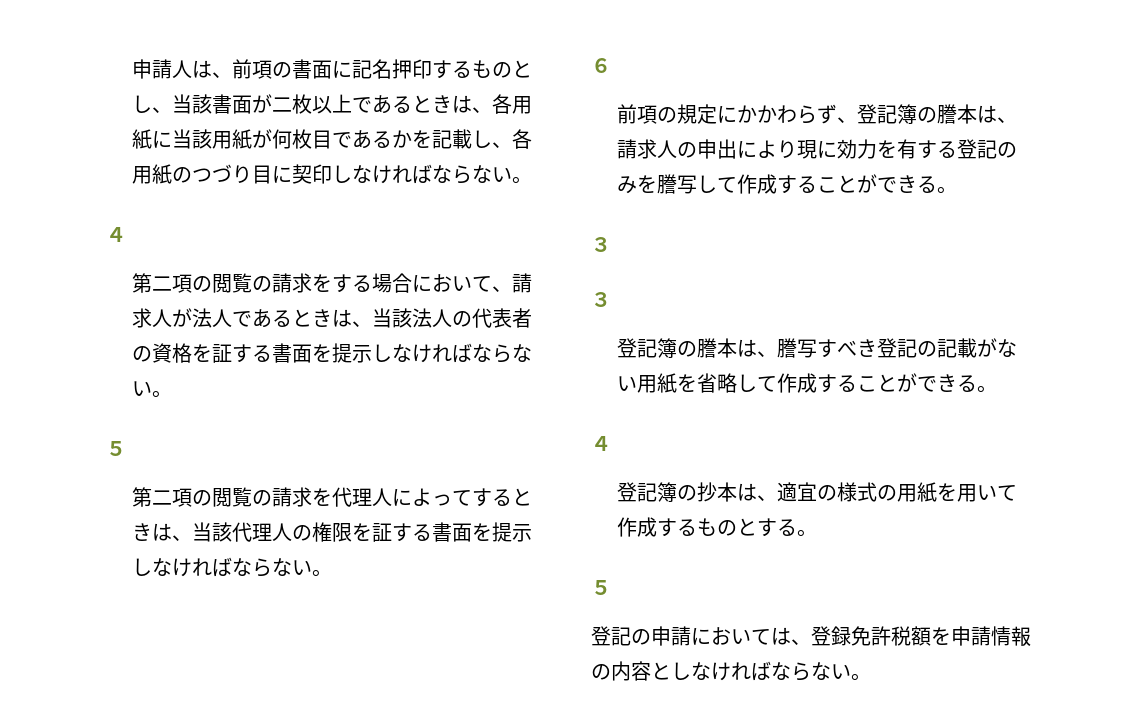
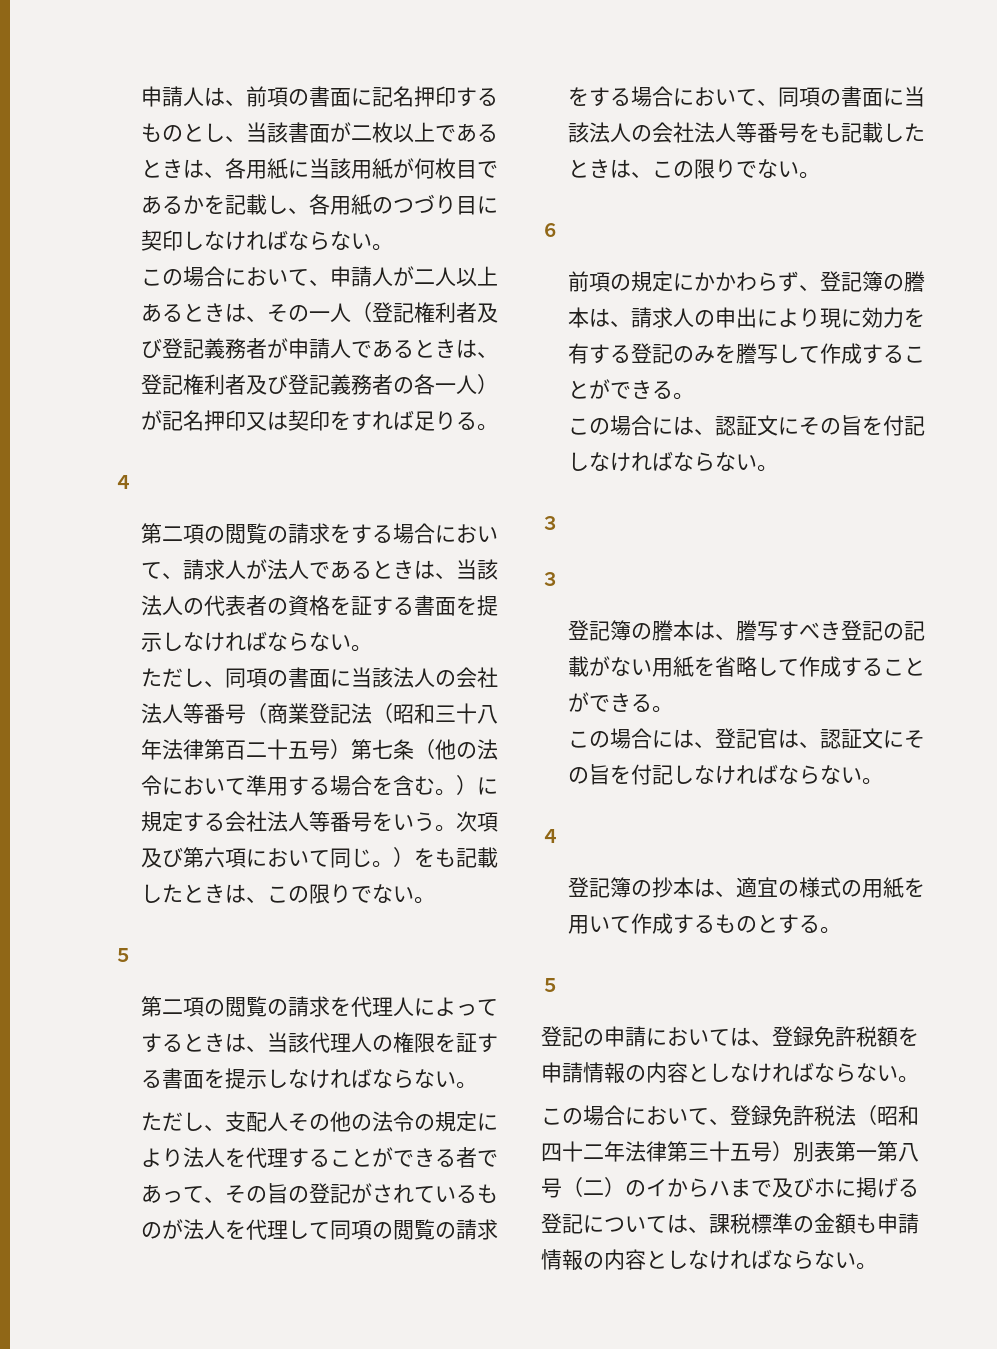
(532, 180) none -> [140,266,498,287] [140,302,498,323] [140,338,498,359] [140,374,498,395] [140,410,498,431] // この場合において、申請人が二人以上あるときは、その一人（登記権利者及び登記義務者が申請人であるときは、登記権利者及び登記義務者の各一人）が記名押印又は契印をすれば足りる。
(172, 394) none -> [140,667,498,688] [140,703,498,724] [140,739,498,760] [140,775,498,796] [140,811,498,832] [140,847,498,868] [140,884,435,904] // ただし、同項の書面に当該法人の会社法人等番号（商業登記法（昭和三十八年法律第百二十五号）第七条（他の法令において準用する場合を含む。）に規定する会社法人等番号をいう。次項及び第六項において同じ。）をも記載したときは、この限りでない。
(332, 573) none -> [140,1111,498,1132] [140,1147,498,1168] [140,1183,498,1204] [140,1219,498,1240] [567,86,925,107] [567,122,925,143] [567,159,820,179] // ただし、支配人その他の法令の規定により法人を代理することができる者であって、その旨の登記がされているものが法人を代理して同項の閲覧の請求をする場合において、同項の書面に当該法人の会社法人等番号をも記載したときは、この限りでない。
(957, 190) none -> [567,415,925,436] [567,451,778,472] // この場合には、認証文にその旨を付記しなければならない。
(997, 389) none -> [567,728,925,749] [567,764,883,785] // この場合には、登記官は、認証文にその旨を付記しなければならない。
(871, 677) none -> [541,1105,919,1126] [541,1141,919,1162] [541,1177,919,1198] [541,1213,919,1234] [541,1249,877,1271] // この場合において、登録免許税法（昭和四十二年法律第三十五号）別表第一第八号（二）のイからハまで及びホに掲げる登記については、課税標準の金額も申請情報の内容としなければならない。

